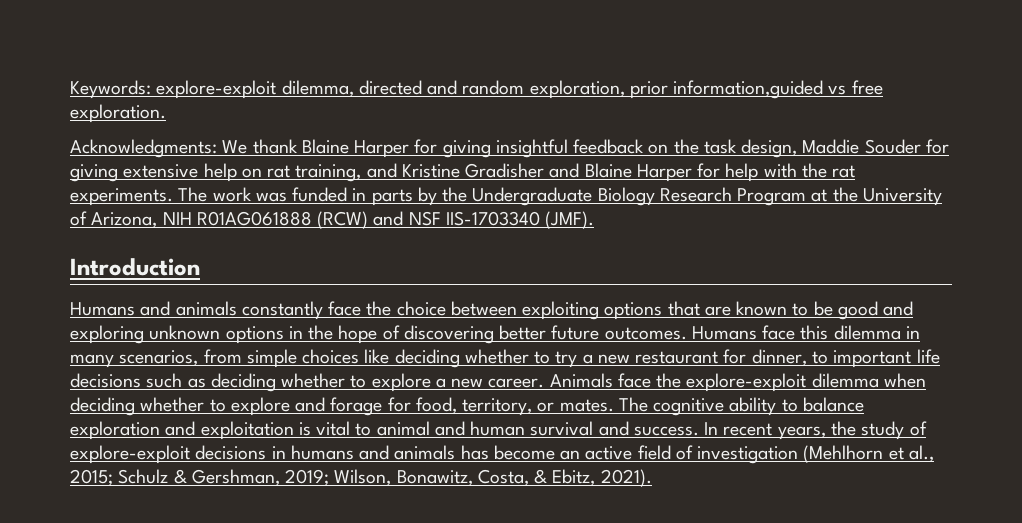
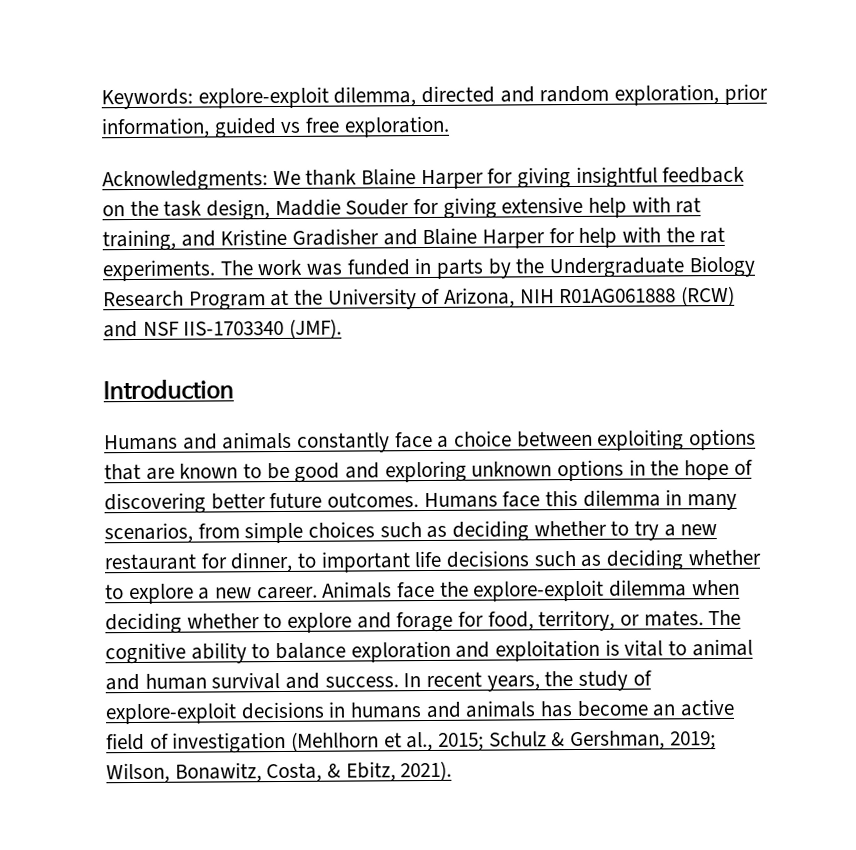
[673,80,824,99] information,guided -> [101,117,277,139] information, guided
[241,168,262,178] on -> [631,196,671,213] with
[366,301,392,316] the -> [437,435,450,448] a
[364,349,390,364] like -> [379,522,448,539] such as

